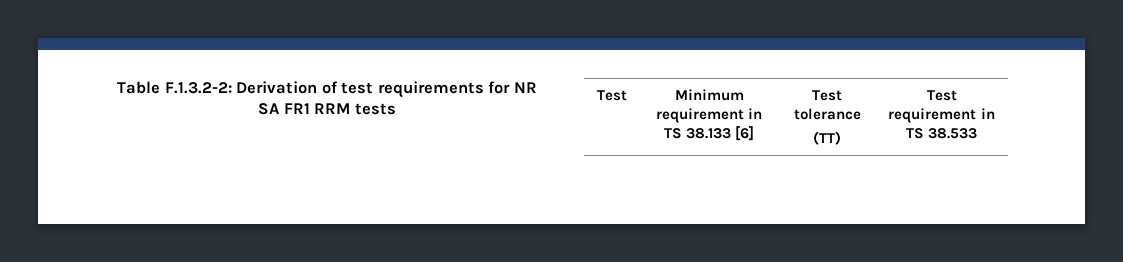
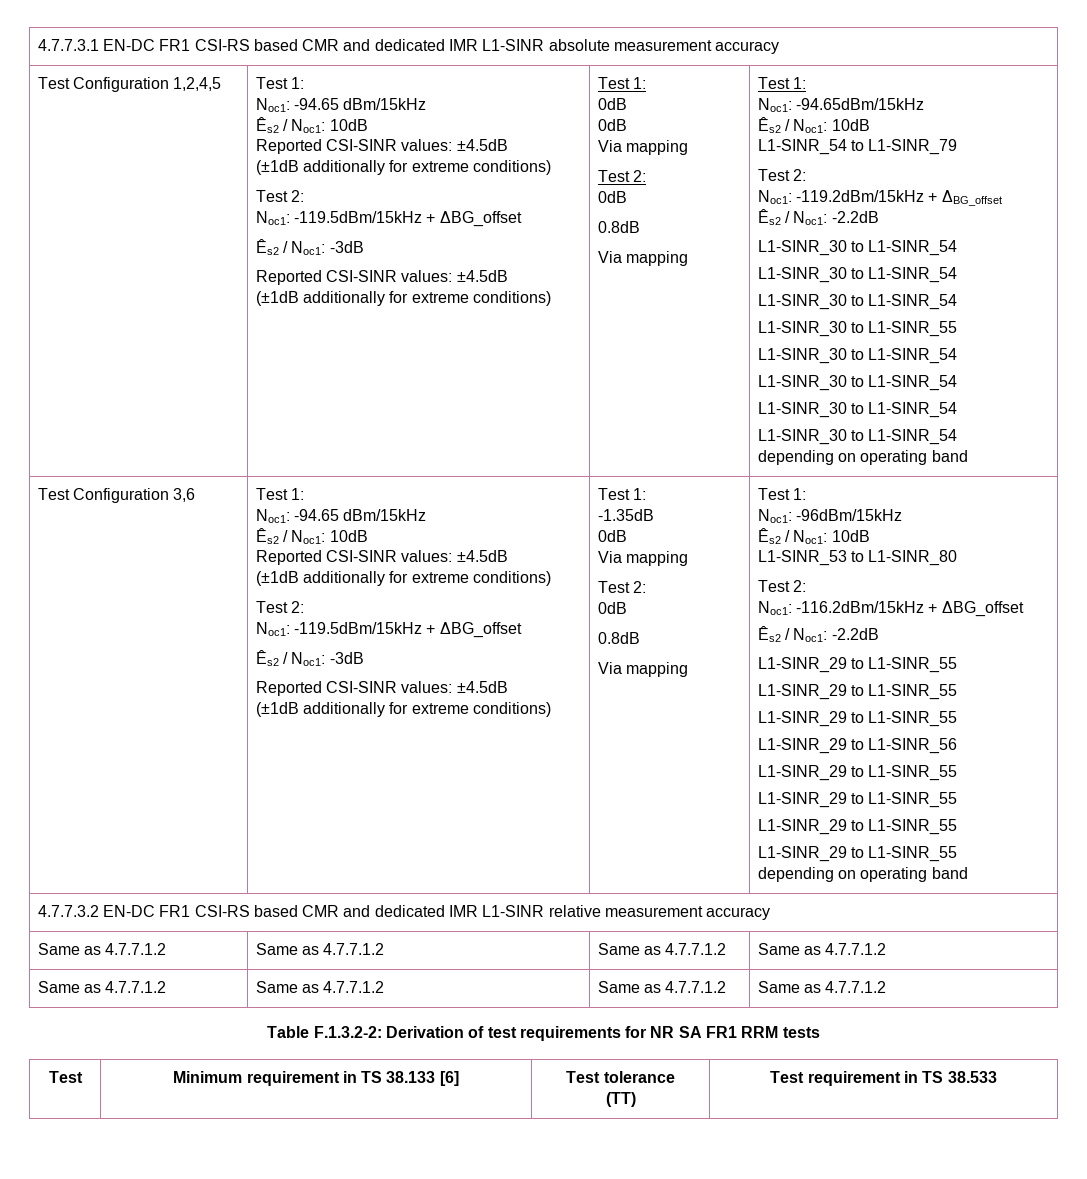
(117, 87) none -> [37,39,780,54] [37,77,222,92] [255,77,304,89] [255,98,427,112] [255,117,368,133] [255,139,508,154] [255,160,551,175] [255,190,304,202] [255,211,522,227] [255,239,364,255] [255,270,508,285] [255,291,551,306] [597,77,646,89] [597,98,627,110] [597,119,627,131] [597,140,688,155] [597,170,646,182] [597,191,627,203] [597,221,640,233] [597,251,688,266] [757,77,806,89] [757,98,924,112] [757,117,870,133] [757,139,958,155] [757,169,806,181] [757,190,1002,206] [757,209,879,225] [757,240,958,256] [757,267,958,283] [757,294,958,310] [757,321,958,337] [757,348,958,364] [757,375,958,391] [757,402,958,418] [757,429,958,445] [757,450,968,465] [37,488,196,503] [255,488,304,500] [255,509,427,523] [255,528,368,544] [255,550,508,565] [255,571,551,586] [255,601,304,613] [255,622,522,638] [255,650,364,666] [255,681,508,696] [255,702,551,717] [597,488,646,500] [597,509,654,521] [597,530,627,542] [597,551,688,566] [597,581,646,593] [597,602,627,614] [597,632,640,644] [597,662,688,677] [757,488,806,500] [757,509,902,523] [757,528,870,544] [757,550,958,566] [757,580,806,592] [757,601,1024,617] [757,626,879,642] [757,657,958,673] [757,684,958,700] [757,711,958,727] [757,738,958,754] [757,765,958,781] [757,792,958,808] [757,819,958,835] [757,846,958,862] [757,867,968,882] [37,905,771,920] [37,943,167,955] [255,943,385,955] [597,943,727,955] [757,943,887,955] [37,981,167,993] [255,981,385,993] [597,981,727,993] [757,981,887,993] 4.7.7.3.1 EN-DC FR1 CSI-RS based CMR and dedicated IMR L1-SINR absolute measurement accuracy // Test Configuration 1,2,4,5 | Test 1: // Noc1: -94.65 dBm/15kHz // Ês2 / Noc1: 10dB // Reported CSI-SINR values: ±4.5dB // (±1dB additionally for extreme conditions) // Test 2: // Noc1: -119.5dBm/15kHz + ΔBG_offset // Ês2 / Noc1: -3dB // Reported CSI-SINR values: ±4.5dB // (±1dB additionally for extreme conditions) | Test 1: // 0dB // 0dB // Via mapping // Test 2: // 0dB // 0.8dB // Via mapping | Test 1: // Noc1: -94.65dBm/15kHz // Ês2 / Noc1: 10dB // L1-SINR_54 to L1-SINR_79 // Test 2: // Noc1: -119.2dBm/15kHz + ΔBG_offset // Ês2 / Noc1: -2.2dB // L1-SINR_30 to L1-SINR_54 // L1-SINR_30 to L1-SINR_54 // L1-SINR_30 to L1-SINR_54 // L1-SINR_30 to L1-SINR_55 // L1-SINR_30 to L1-SINR_54 // L1-SINR_30 to L1-SINR_54 // L1-SINR_30 to L1-SINR_54 // L1-SINR_30 to L1-SINR_54 // depending on operating band // Test Configuration 3,6 | Test 1: // Noc1: -94.65 dBm/15kHz // Ês2 / Noc1: 10dB // Reported CSI-SINR values: ±4.5dB // (±1dB additionally for extreme conditions) // Test 2: // Noc1: -119.5dBm/15kHz + ΔBG_offset // Ês2 / Noc1: -3dB // Reported CSI-SINR values: ±4.5dB // (±1dB additionally for extreme conditions) | Test 1: // -1.35dB // 0dB // Via mapping // Test 2: // 0dB // 0.8dB // Via mapping | Test 1: // Noc1: -96dBm/15kHz // Ês2 / Noc1: 10dB // L1-SINR_53 to L1-SINR_80 // Test 2: // Noc1: -116.2dBm/15kHz + ΔBG_offset // Ês2 / Noc1: -2.2dB // L1-SINR_29 to L1-SINR_55 // L1-SINR_29 to L1-SINR_55 // L1-SINR_29 to L1-SINR_55 // L1-SINR_29 to L1-SINR_56 // L1-SINR_29 to L1-SINR_55 // L1-SINR_29 to L1-SINR_55 // L1-SINR_29 to L1-SINR_55 // L1-SINR_29 to L1-SINR_55 // depending on operating band // 4.7.7.3.2 EN-DC FR1 CSI-RS based CMR and dedicated IMR L1-SINR relative measurement accuracy // Same as 4.7.7.1.2 | Same as 4.7.7.1.2 | Same as 4.7.7.1.2 | Same as 4.7.7.1.2 // Same as 4.7.7.1.2 | Same as 4.7.7.1.2 | Same as 4.7.7.1.2 | Same as 4.7.7.1.2 //

